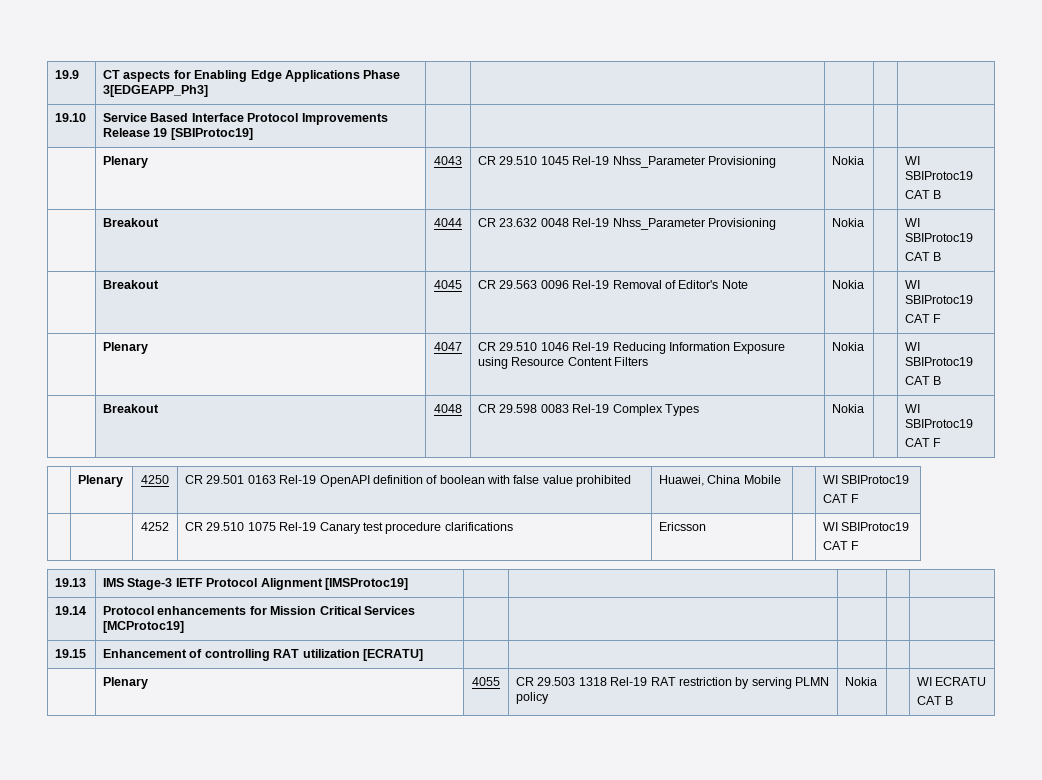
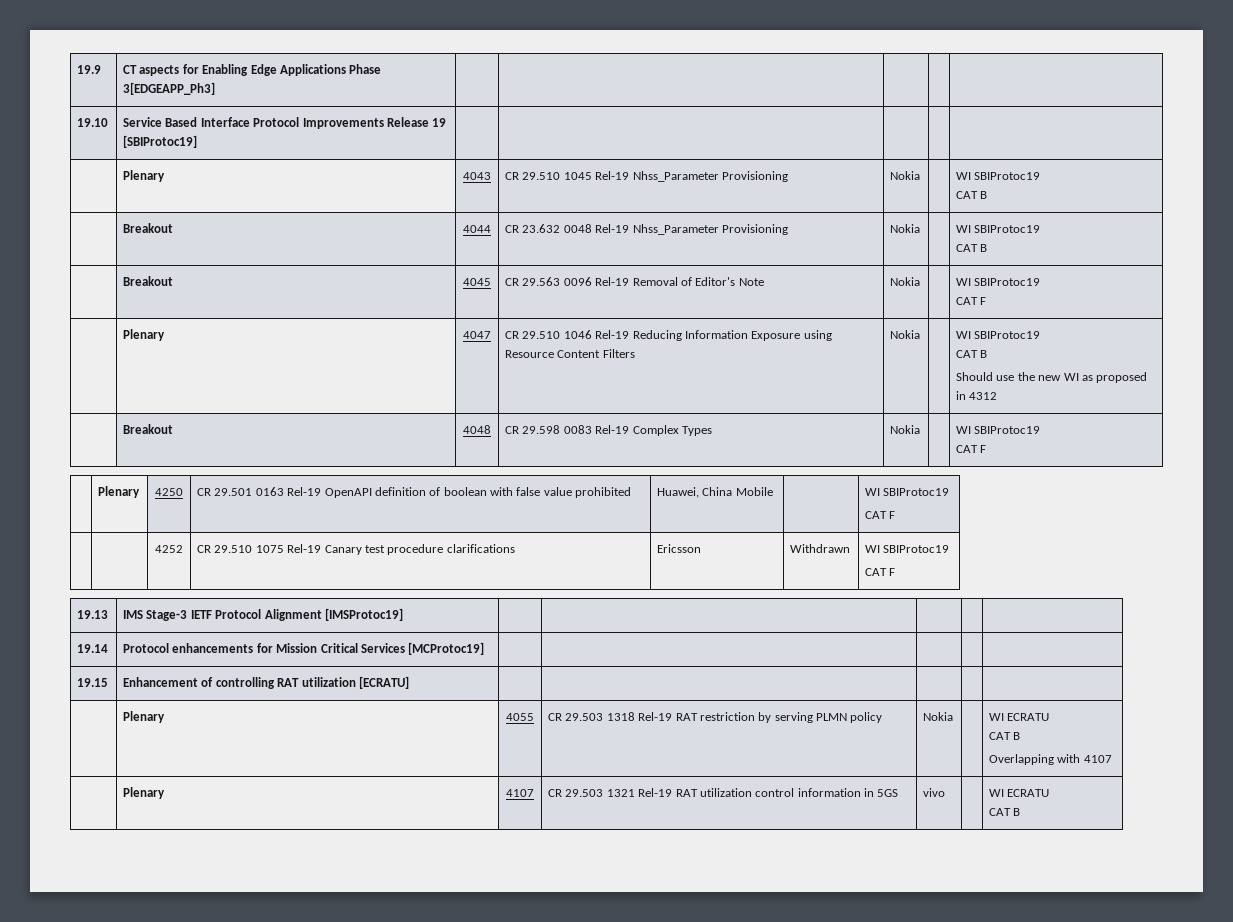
(942, 380) none -> [956,372,1148,383] [956,391,998,400] // Should use the new WI as proposed in 4312
(707, 526) none -> [790,544,851,553] Withdrawn
(954, 700) none -> [989,754,1112,765] [123,787,166,799] [506,789,534,797] [548,788,899,797] [923,788,946,797] [989,789,1050,797] [989,808,1021,816] // Overlapping with 4107 // | Plenary | 4107 | CR 29.503 1321 Rel-19 RAT utilization control information in 5GS | vivo | | WI ECRATU // CAT B

